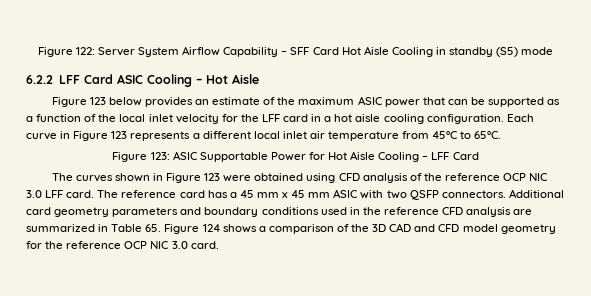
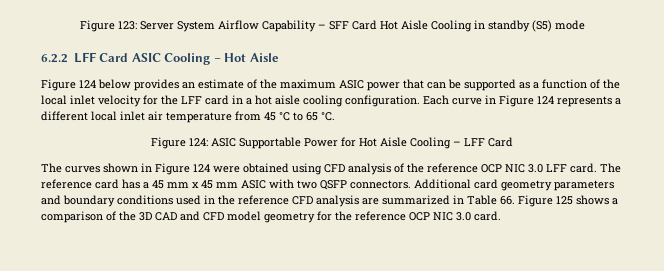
[37,47,95,57] Figure 122: -> [79,20,137,32] Figure 123:
[89,97,106,105] 123 -> [79,80,96,88] 124
[111,131,128,139] 123 -> [537,96,554,104] 124
[432,131,502,139] [112,152,170,162] 45°C to 65°C. // Figure 123: -> [264,112,335,121] [151,137,208,149] 45 °C to 65 °C. // Figure 124:
[204,173,221,181] 123 -> [193,164,210,172] 124
[145,224,220,234] 65. Figure 124 -> [500,195,573,207] 66. Figure 125

